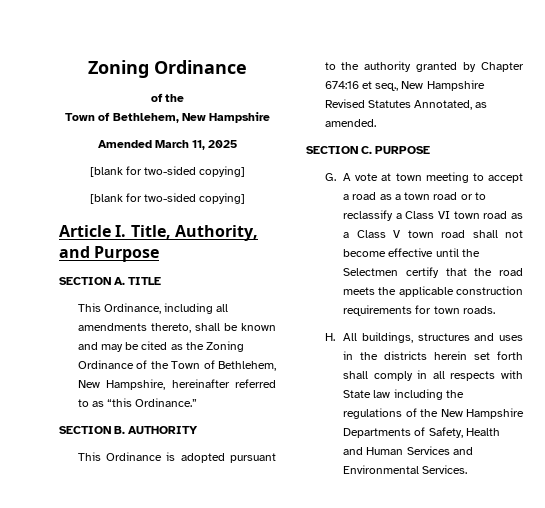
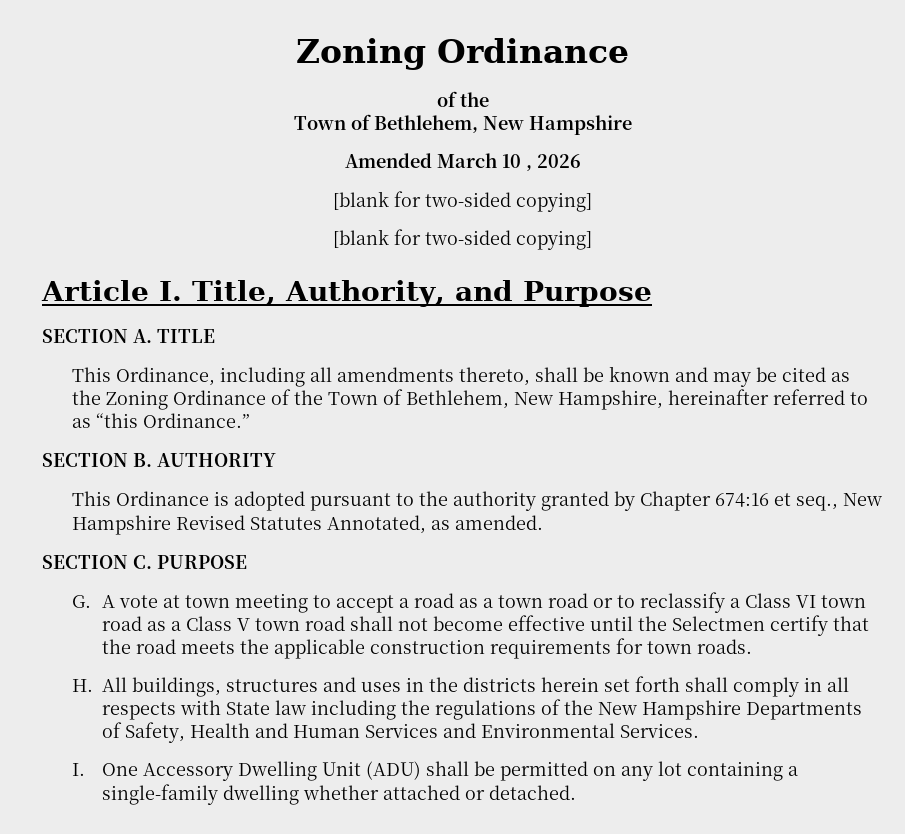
[192,140,238,150] 11, 2025 -> [501,154,581,171] 10 , 2026
(468, 469) none -> [71,761,798,781] [101,784,576,805] // I. One Accessory Dwelling Unit (ADU) shall be permitted on any lot containing a single-family dwelling whether attached or detached.

